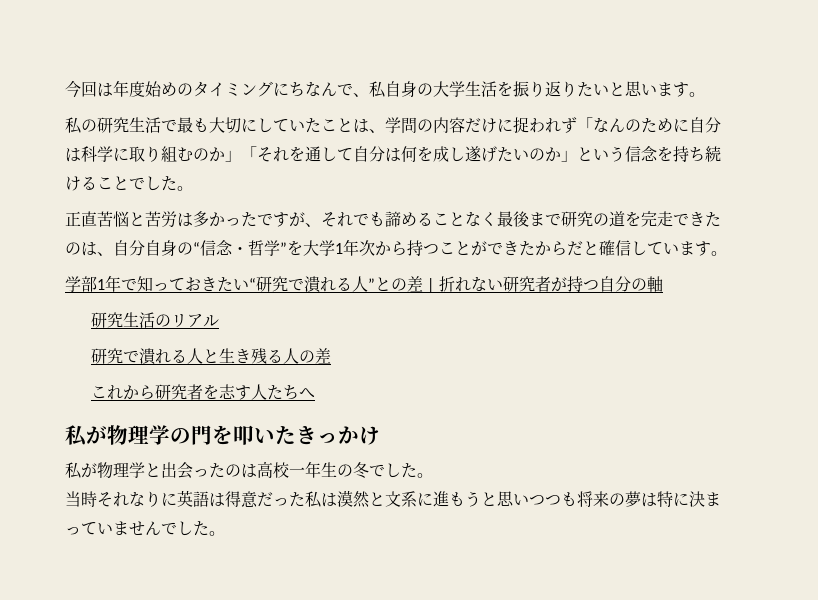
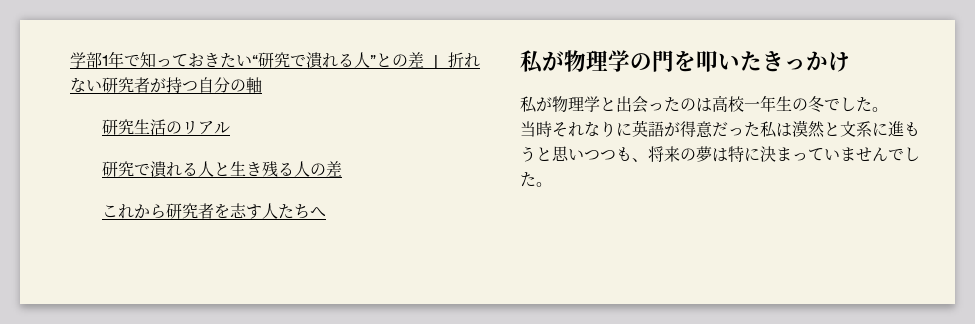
[65,80,705,98] [65,117,721,134] [65,146,721,162] [65,176,193,191] [65,211,721,228] [65,239,727,256] 今回は年度始めのタイミングにちなんで、私自身の大学生活を振り返りたいと思います。 // 私の研究生活で最も大切にしていたことは、学問の内容だけに捉われず「なんのために自分は科学に取り組むのか」「それを通して自分は何を成し遂げたいのか」という信念を持ち続けることでした。 // 正直苦悩と苦労は多かったですが、それでも諦めることなく最後まで研究の道を完走できたのは、自分自身の“信念・哲学”を大学1年次から持つことができたからだと確信しています。 // -> (70, 60) none
[209,493,225,507] は -> [664,122,680,137] が
(577, 499) none -> [632,158,648,162] 、

